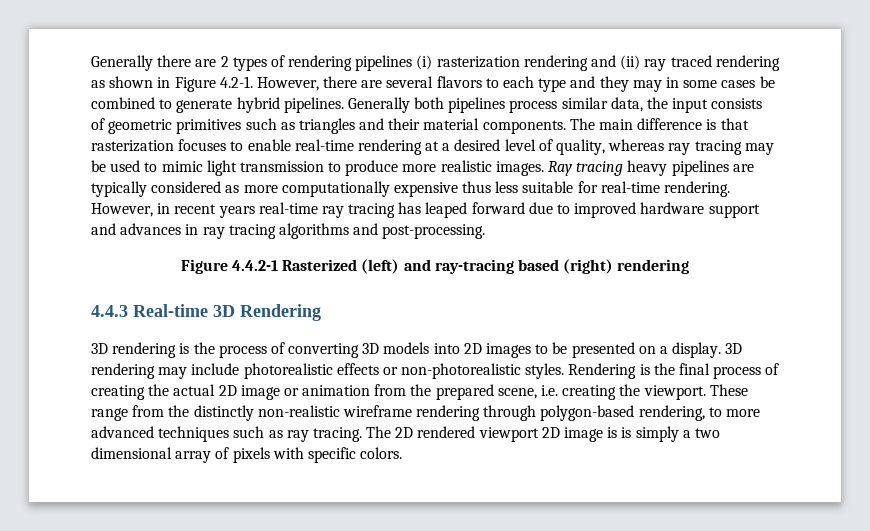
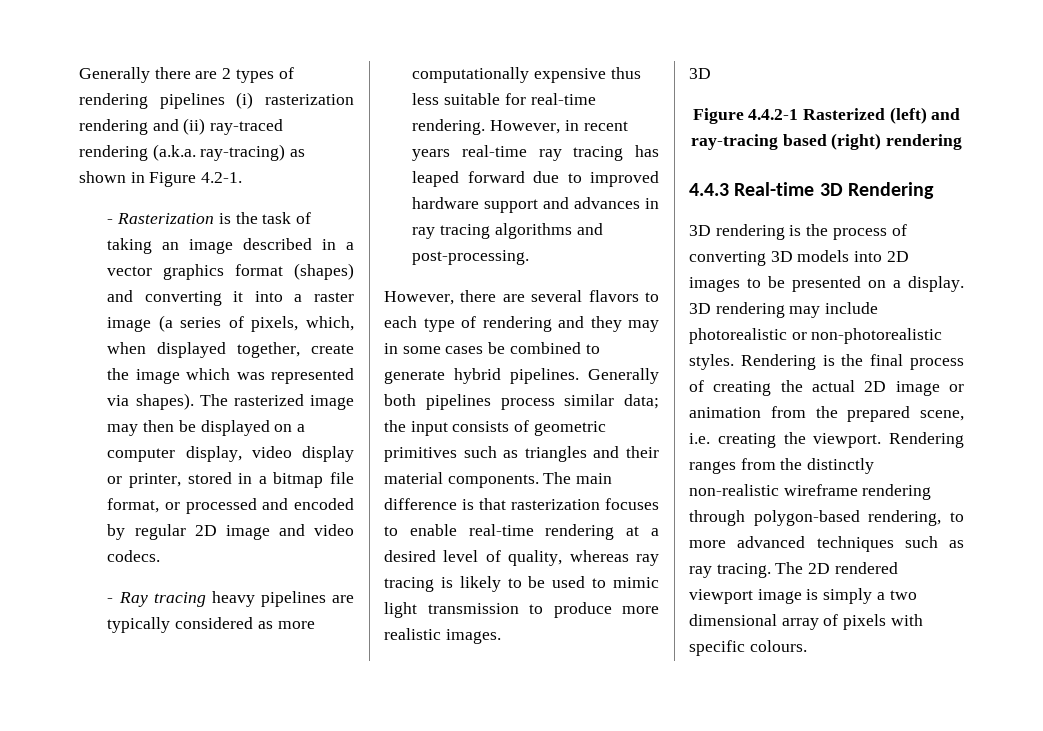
[644,55,780,71] ray traced rendering -> [210,119,284,135] [79,144,286,161] ray-traced rendering (a.k.a. ray-tracing)
[256,76,775,92] [91,97,763,113] [91,118,749,134] [91,139,774,155] [91,160,544,176] However, there are several flavors to each type and they may in some cases be combined to generate hybrid pipelines. Generally both pipelines process similar data, the input consists of geometric primitives such as triangles and their material components. The main difference is that rasterization focuses to enable real-time rendering at a desired level of quality, whereas ray tracing may be used to mimic light transmission to produce more realistic images. -> [107,212,312,224] [107,238,354,254] [107,263,354,280] [107,290,355,306] [107,315,354,332] [107,342,354,358] [107,368,354,384] [107,393,354,410] [107,420,306,436] [107,446,354,462] [107,472,354,488] [107,498,354,514] [107,524,354,540] [107,550,161,562] [107,598,114,603] // - Rasterization is the task of taking an image described in a vector graphics format (shapes) and converting it into a raster image (a series of pixels, which, when displayed together, create the image which was represented via shapes). The rasterized image may then be displayed on a computer display, video display or printer, stored in a bitmap file format, or processed and encoded by regular 2D image and video codecs. // -
(486, 231) none -> [384,290,659,305] [384,316,659,332] [384,342,600,354] [384,368,659,384] [384,394,659,410] [384,420,606,436] [384,446,659,462] [384,472,613,488] [384,498,659,510] [384,524,659,540] [384,550,659,566] [384,576,659,592] [384,602,659,618] [384,628,501,644] [689,68,711,79] // However, there are several flavors to each type of rendering and they may in some cases be combined to generate hybrid pipelines. Generally both pipelines process similar data; the input consists of geometric primitives such as triangles and their material components. The main difference is that rasterization focuses to enable real-time rendering at a desired level of quality, whereas ray tracing is likely to be used to mimic light transmission to produce more realistic images. // 3D
[336,363,379,375] effects -> (787, 336) none
[709,384,748,396] [91,408,128,421] These range -> [889,432,964,448] [689,461,736,474] Rendering ranges
[541,427,560,438] 2D -> (753, 596) none
[621,427,632,438] is -> (819, 594) none
[360,447,403,459] colors. -> [749,640,807,652] colours.

